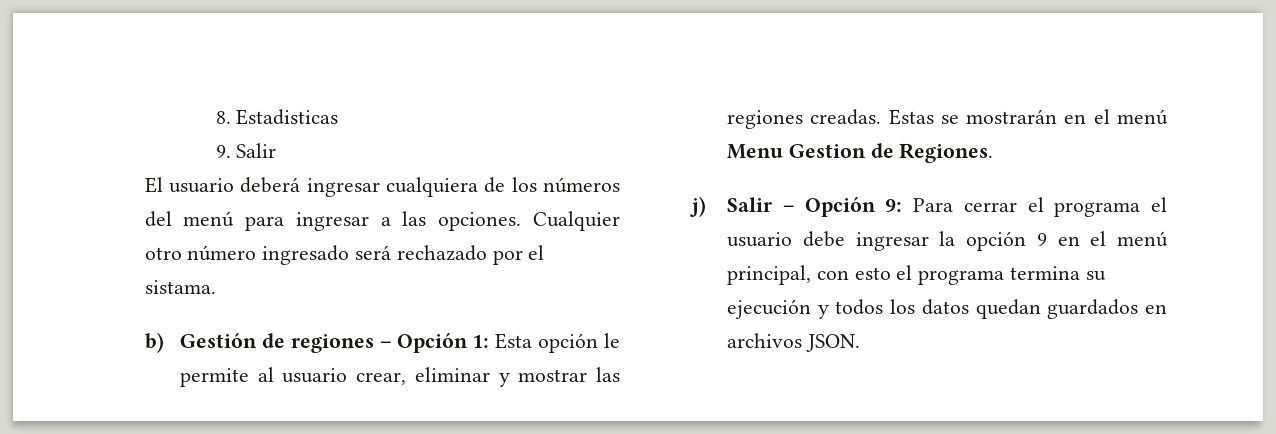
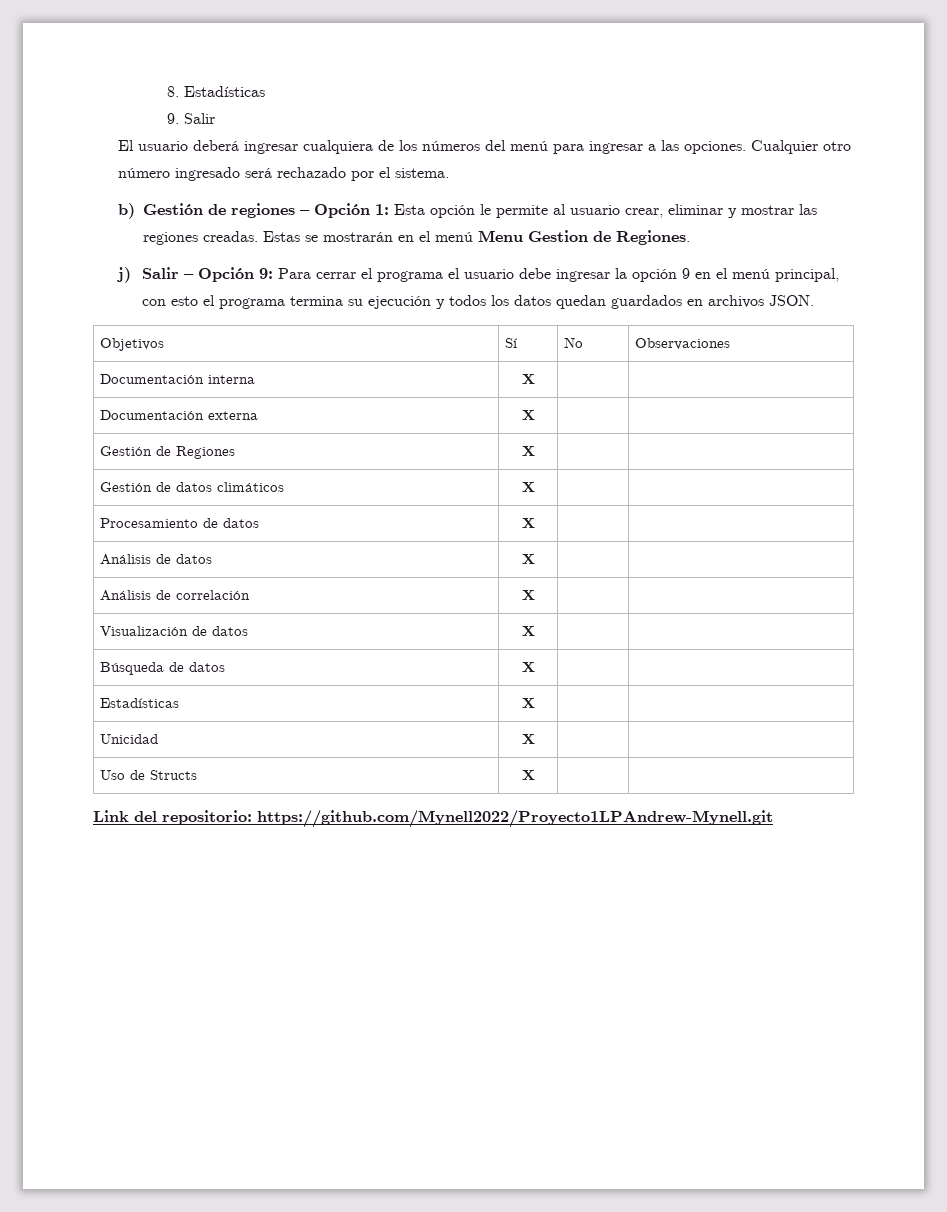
[236,109,339,125] Estadisticas -> [183,86,265,97] Estadísticas
[144,280,216,294] sistama. -> [394,168,449,178] sistema.
(860, 343) none -> [100,338,165,351] [505,338,518,348] [564,337,584,348] [635,338,731,350] [100,374,256,384] [521,374,535,384] [100,410,259,420] [521,410,535,420] [100,446,236,459] [521,446,535,456] [100,482,285,492] [521,482,535,492] [100,518,260,528] [521,518,535,528] [100,554,213,565] [521,554,535,564] [100,590,251,601] [521,590,535,600] [100,626,249,636] [521,626,535,636] [100,662,226,675] [521,662,535,672] [100,698,180,708] [521,698,535,708] [100,734,159,744] [521,734,535,744] [100,770,198,780] [521,770,535,780] [93,810,773,828] // Objetivos | Sí | No | Observaciones // Documentación interna | X | | // Documentación externa | X | | // Gestión de Regiones | X | | // Gestión de datos climáticos | X | | // Procesamiento de datos | X | | // Análisis de datos | X | | // Análisis de correlación | X | | // Visualización de datos | X | | // Búsqueda de datos | X | | // Estadísticas | X | | // Unicidad | X | | // Uso de Structs | X | | // Link del repositorio: https://github.com/Mynell2022/Proyecto1LPAndrew-Mynell.git

